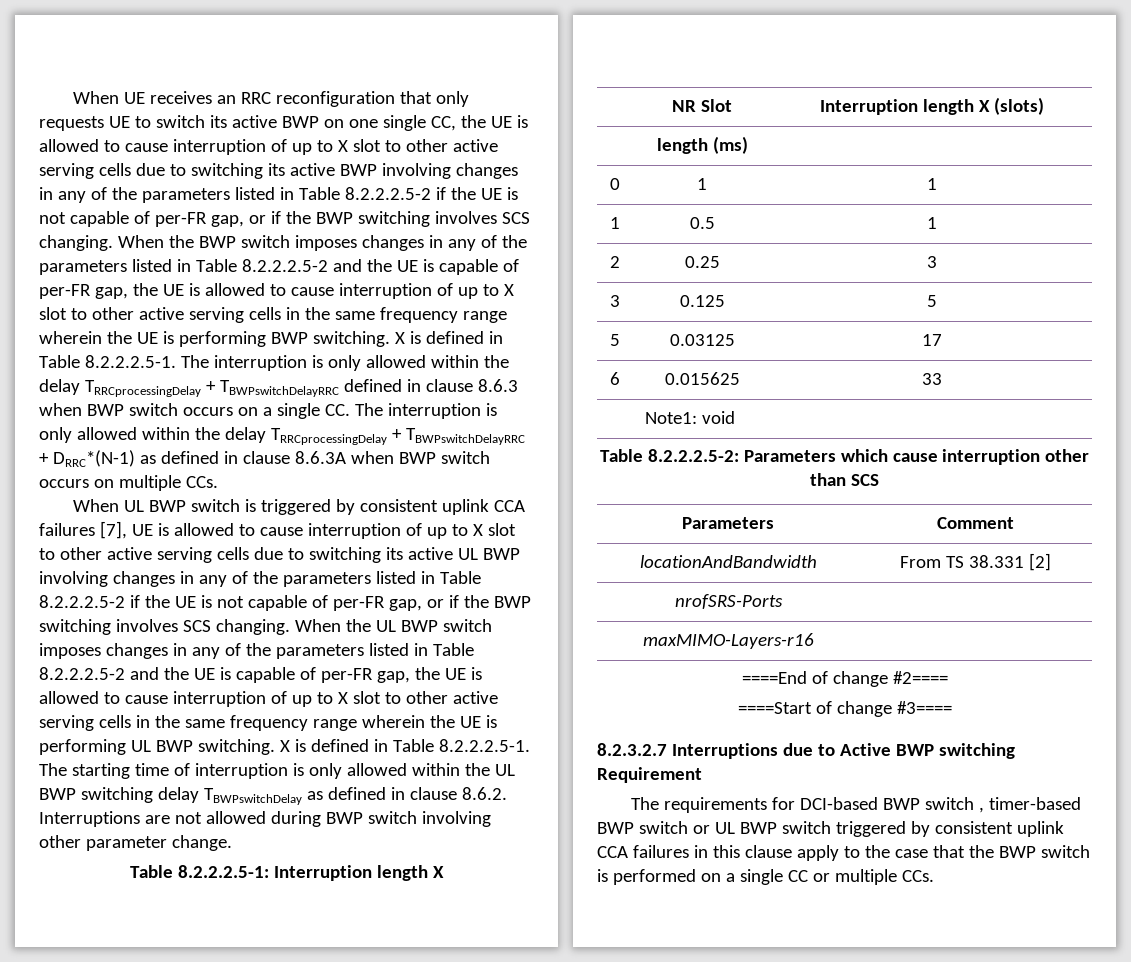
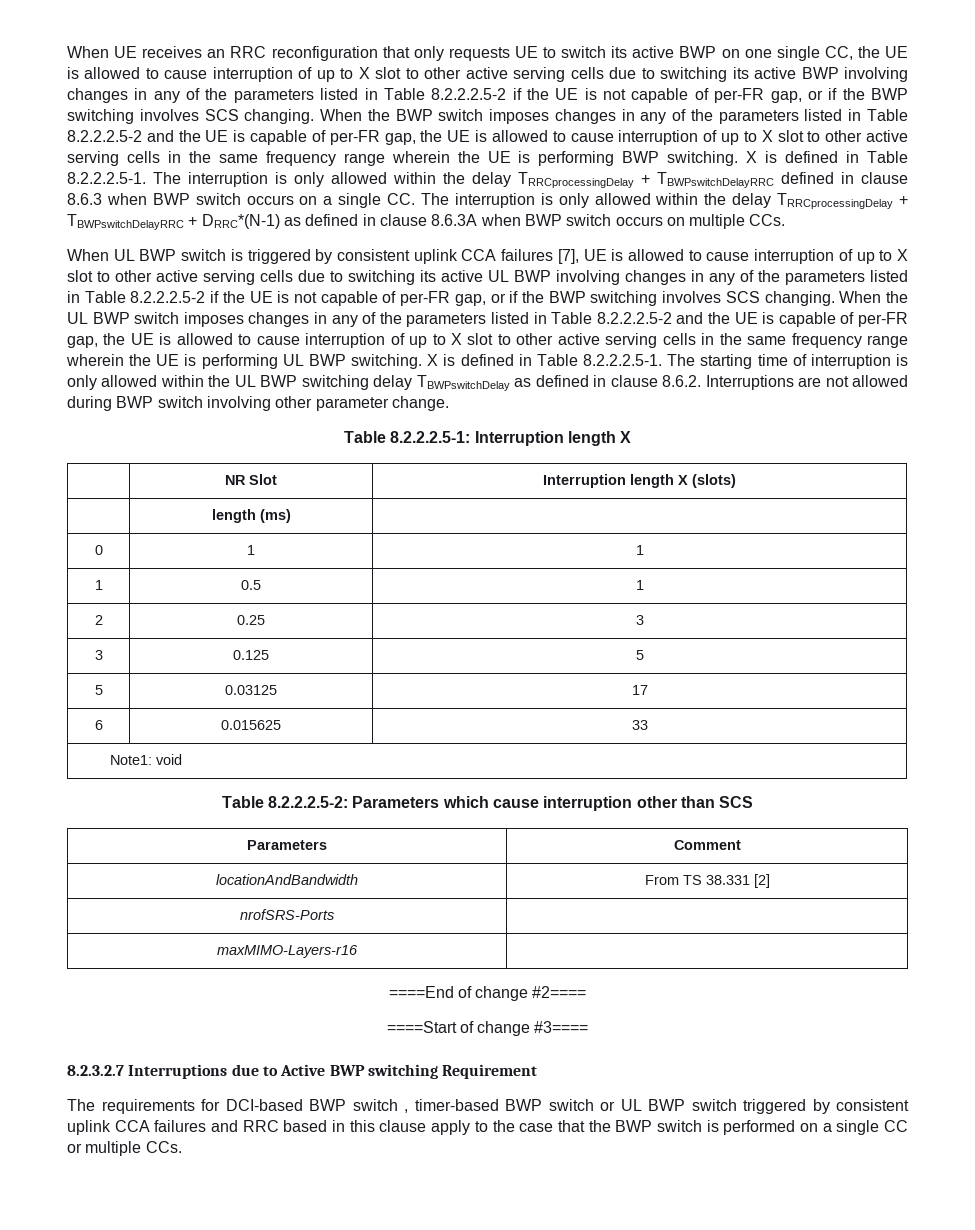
(689, 851) none -> [211,1120,328,1132] and RRC based

